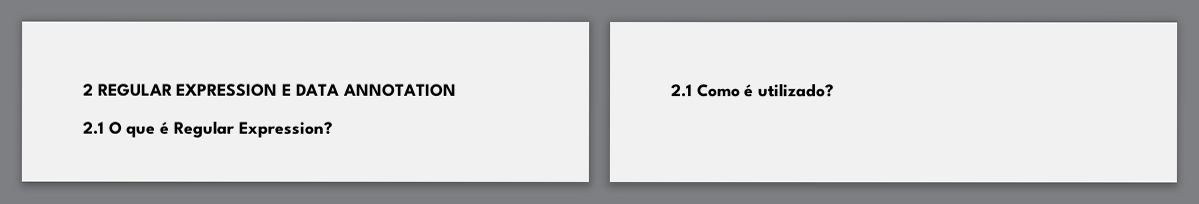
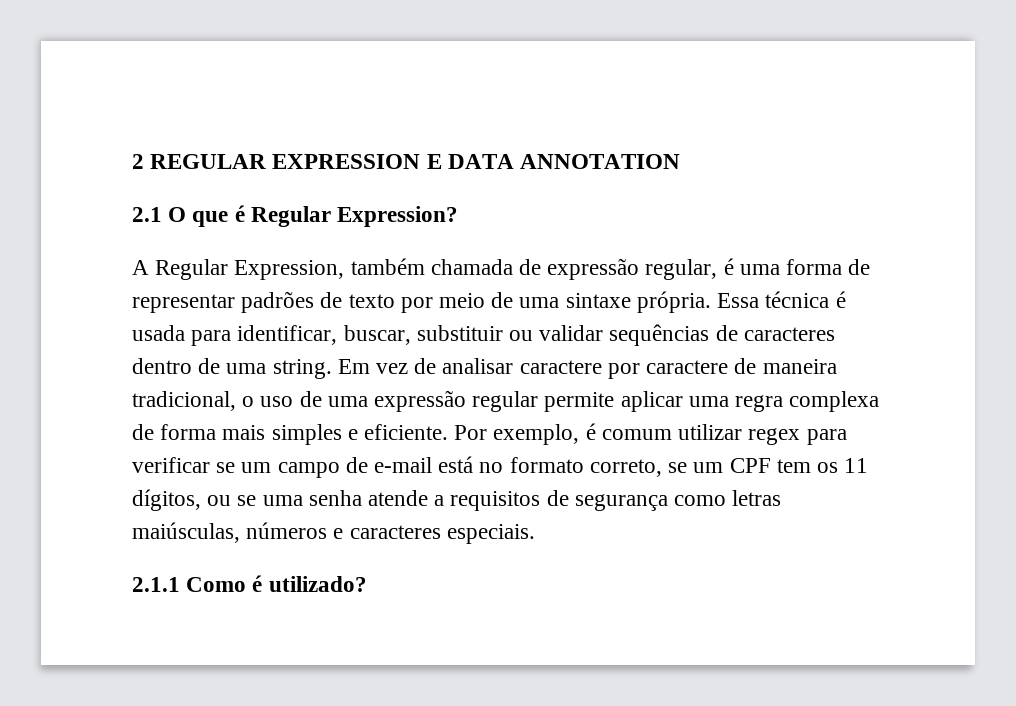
[671,84,693,98] 2.1 -> [132,258,871,280] [132,291,846,313] [132,324,835,346] [132,358,837,379] [132,390,880,412] [132,423,847,445] [132,456,869,478] [132,489,782,511] [132,522,535,544] [132,577,180,592] A Regular Expression, também chamada de expressão regular, é uma forma de representar padrões de texto por meio de uma sintaxe própria. Essa técnica é usada para identificar, buscar, substituir ou validar sequências de caracteres dentro de uma string. Em vez de analisar caractere por caractere de maneira tradicional, o uso de uma expressão regular permite aplicar uma regra complexa de forma mais simples e eficiente. Por exemplo, é comum utilizar regex para verificar se um campo de e-mail está no formato correto, se um CPF tem os 11 dígitos, ou se uma senha atende a requisitos de segurança como letras maiúsculas, números e caracteres especiais. // 2.1.1

